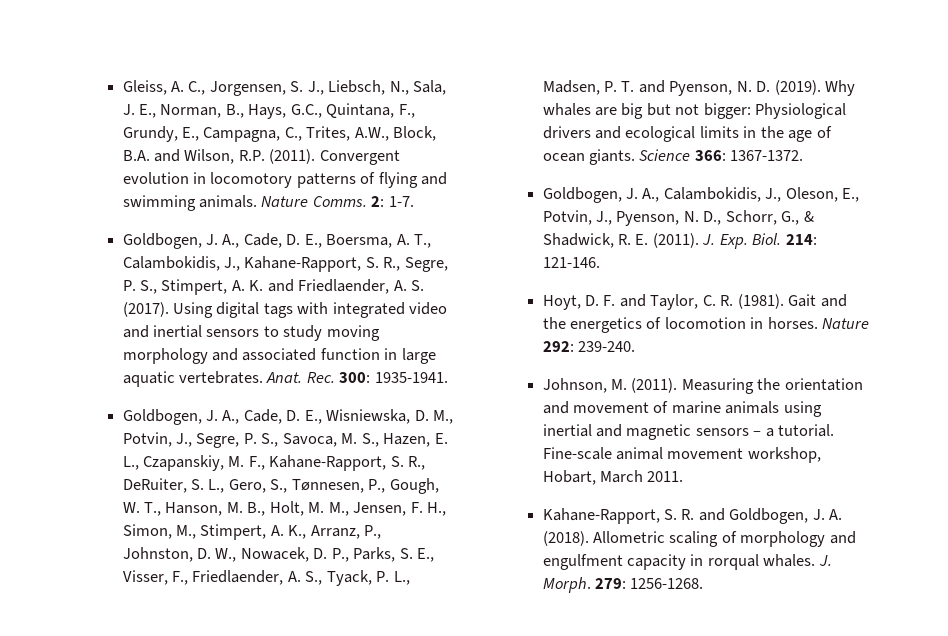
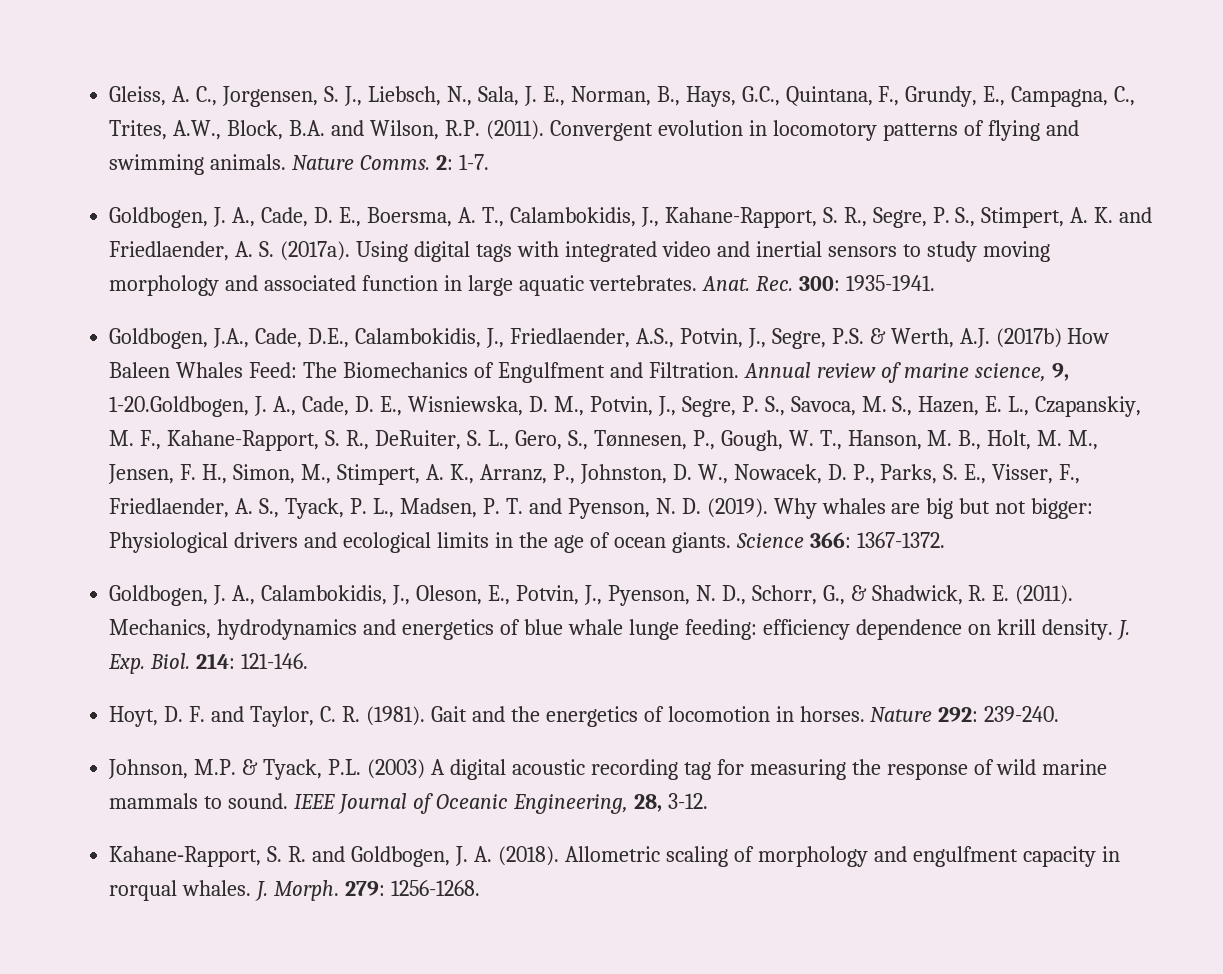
[122,302,169,317] (2017). -> [280,241,351,261] (2017a).
(202, 417) none -> [213,328,1110,349] [109,362,1069,383] [109,396,250,417] J.A., Cade, D.E., Calambokidis, J., Friedlaender, A.S., Potvin, J., Segre, P.S. & Werth, A.J. (2017b) How Baleen Whales Feed: The Biomechanics of Engulfment and Filtration. Annual review of marine science, 9, 1-20.Goldbogen,
(699, 240) none -> [109,619,1113,640] Mechanics, hydrodynamics and energetics of blue whale lunge feeding: efficiency dependence on krill density.
[610,378,863,394] [542,401,822,417] [542,424,835,440] [542,447,821,463] [542,470,684,485] M. (2011). Measuring the orientation and movement of marine animals using inertial and magnetic sensors – a tutorial. Fine-scale animal movement workshop, Hobart, March 2011. -> [194,759,1108,780] [109,793,708,814] M.P. & Tyack, P.L. (2003) A digital acoustic recording tag for measuring the response of wild marine mammals to sound. IEEE Journal of Oceanic Engineering, 28, 3-12.

